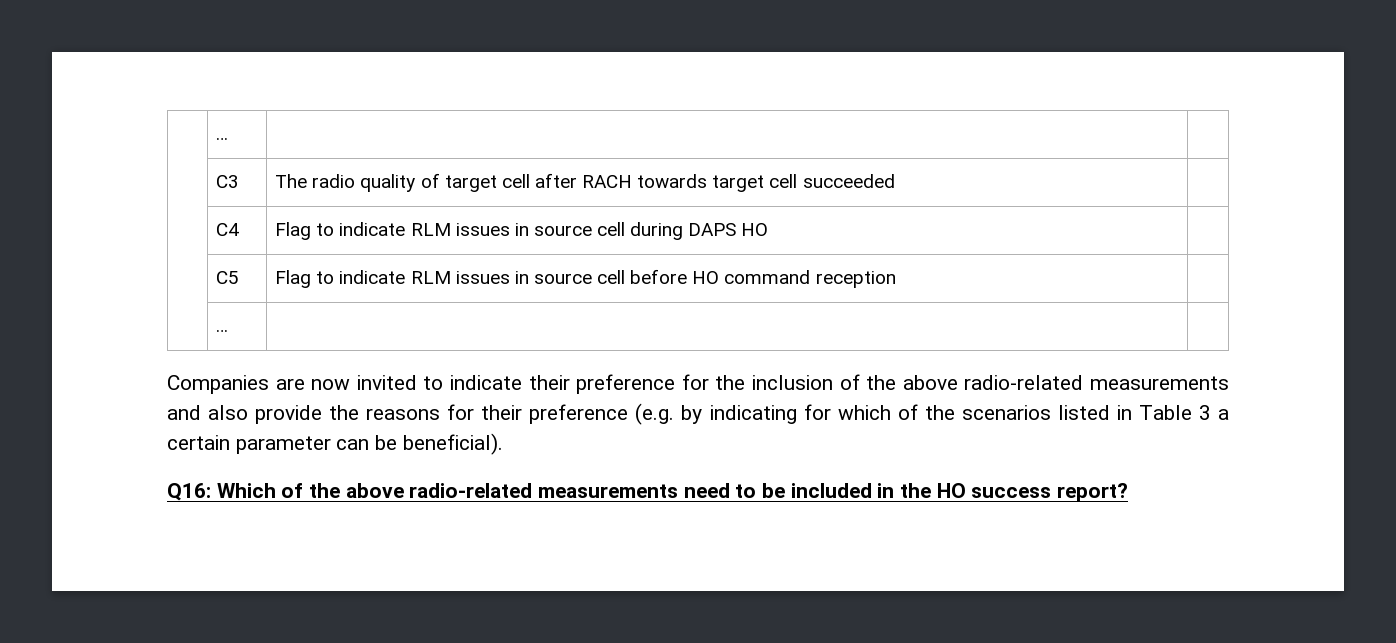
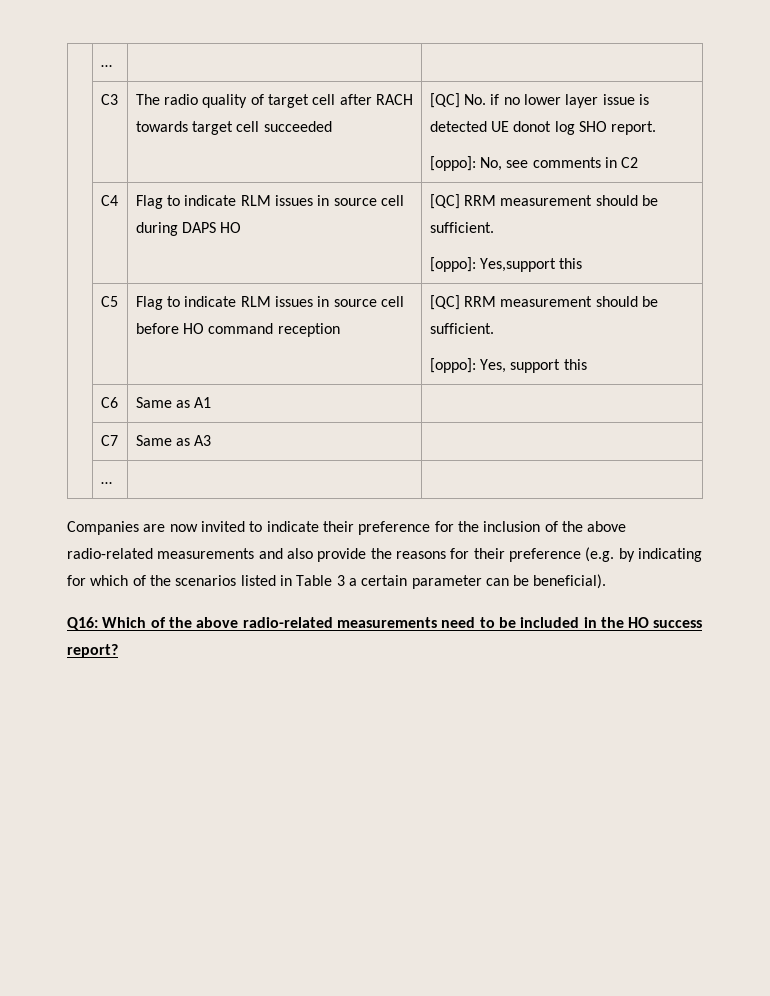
(895, 181) none -> [429,93,649,108] [429,121,657,135] [429,156,639,171] [QC] No. if no lower layer issue is detected UE donot log SHO report. // [oppo]: No, see comments in C2
(769, 229) none -> [429,194,659,209] [429,222,494,233] [429,257,583,272] [QC] RRM measurement should be sufficient. // [oppo]: Yes,support this
(896, 279) none -> [429,295,659,310] [429,323,494,334] [429,358,587,373] [100,397,118,408] [135,397,212,408] [100,435,118,446] [135,435,212,446] | [QC] RRM measurement should be sufficient. // [oppo]: Yes, support this // | C6 | Same as A1 | // | C7 | Same as A3

